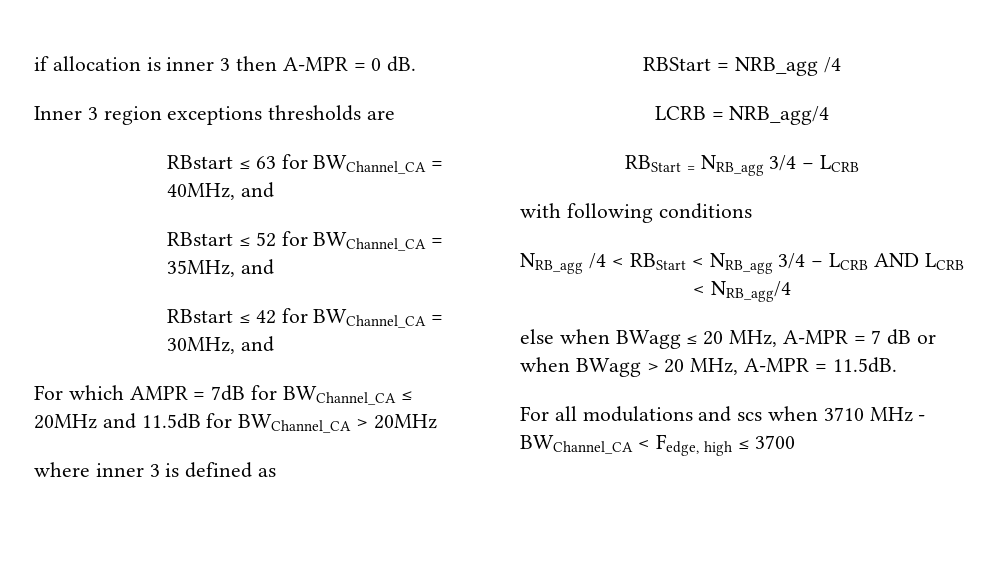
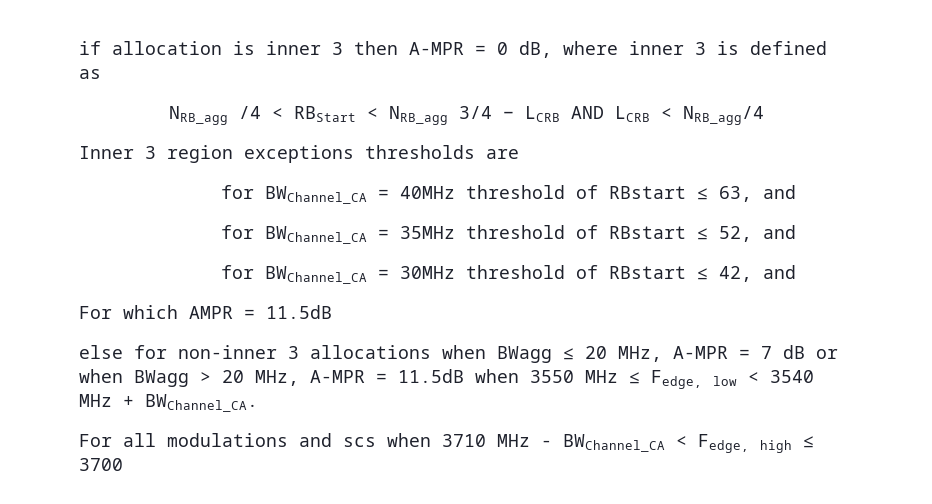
[387,56,417,72] [34,105,396,125] [167,154,444,174] [167,182,275,200] [167,231,444,251] [167,259,275,277] [167,308,444,328] [167,336,275,354] [34,385,412,405] [34,413,437,433] dB. // Inner 3 region exceptions thresholds are // RBstart ≤ 63 for BWChannel_CA = 40MHz, and // RBstart ≤ 52 for BWChannel_CA = 35MHz, and // RBstart ≤ 42 for BWChannel_CA = 30MHz, and // For which AMPR = 7dB for BWChannel_CA ≤ 20MHz and 11.5dB for BWChannel_CA > 20MHz // -> [519,41,552,58] dB,
[643,57,841,76] [654,106,830,125] [624,155,860,176] [520,203,752,223] // RBStart = NRB_agg /4 // LCRB = NRB_agg/4 // RBStart = NRB_agg 3/4 − LCRB // with following conditions -> (101, 74) none
[520,329,554,344] else -> [79,145,519,163] [221,185,797,204] [221,225,797,244] [221,265,797,284] [79,305,332,319] [79,345,431,359] Inner 3 region exceptions thresholds are // for BWChannel_CA = 40MHz threshold of RBstart ≤ 63, and // for BWChannel_CA = 35MHz threshold of RBstart ≤ 52, and // for BWChannel_CA = 30MHz threshold of RBstart ≤ 42, and // For which AMPR = 11.5dB // else for non-inner 3 allocations
[832,357,897,373] 11.5dB. -> [398,369,814,389] [79,394,258,412] 11.5dB when 3550 MHz ≤ Fedge, low < 3540 MHz + BWChannel_CA.

